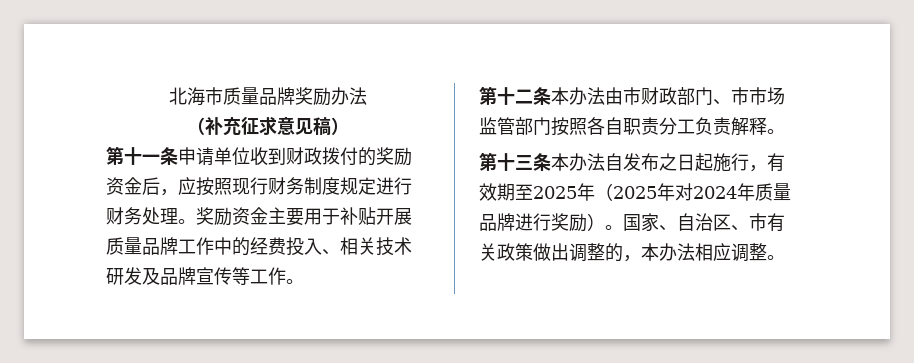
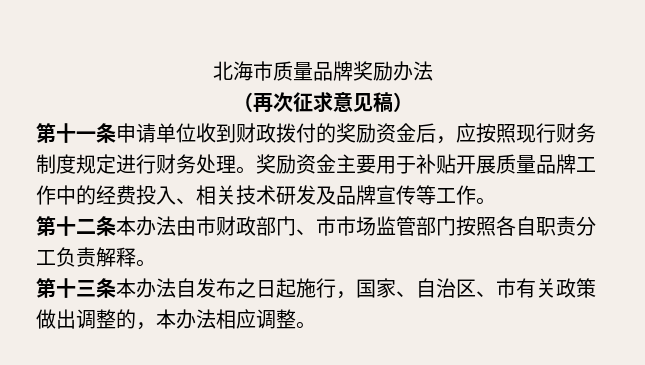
[204,117,241,136] 补充 -> [252,92,293,112] 再次
[767,153,785,172] [479,183,791,201] [479,213,623,232] 有效期至2025年（2025年对2024年质量品牌进行奖励）。 -> (356, 295) none

